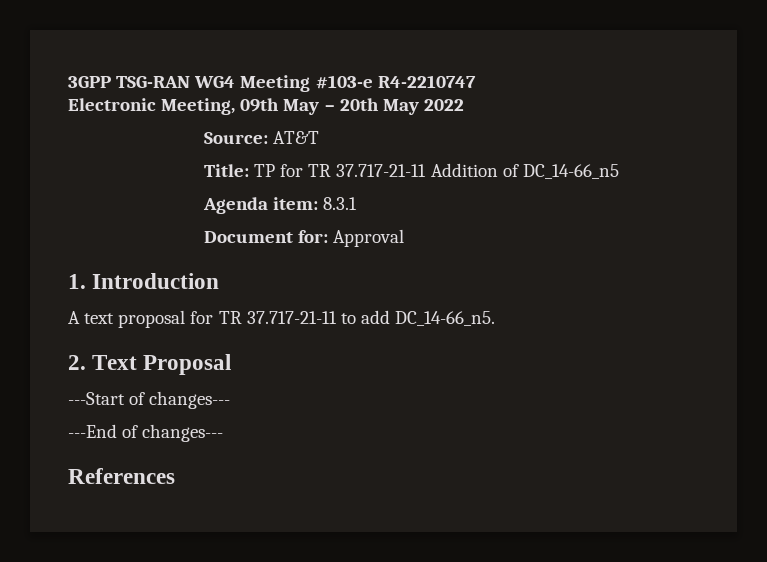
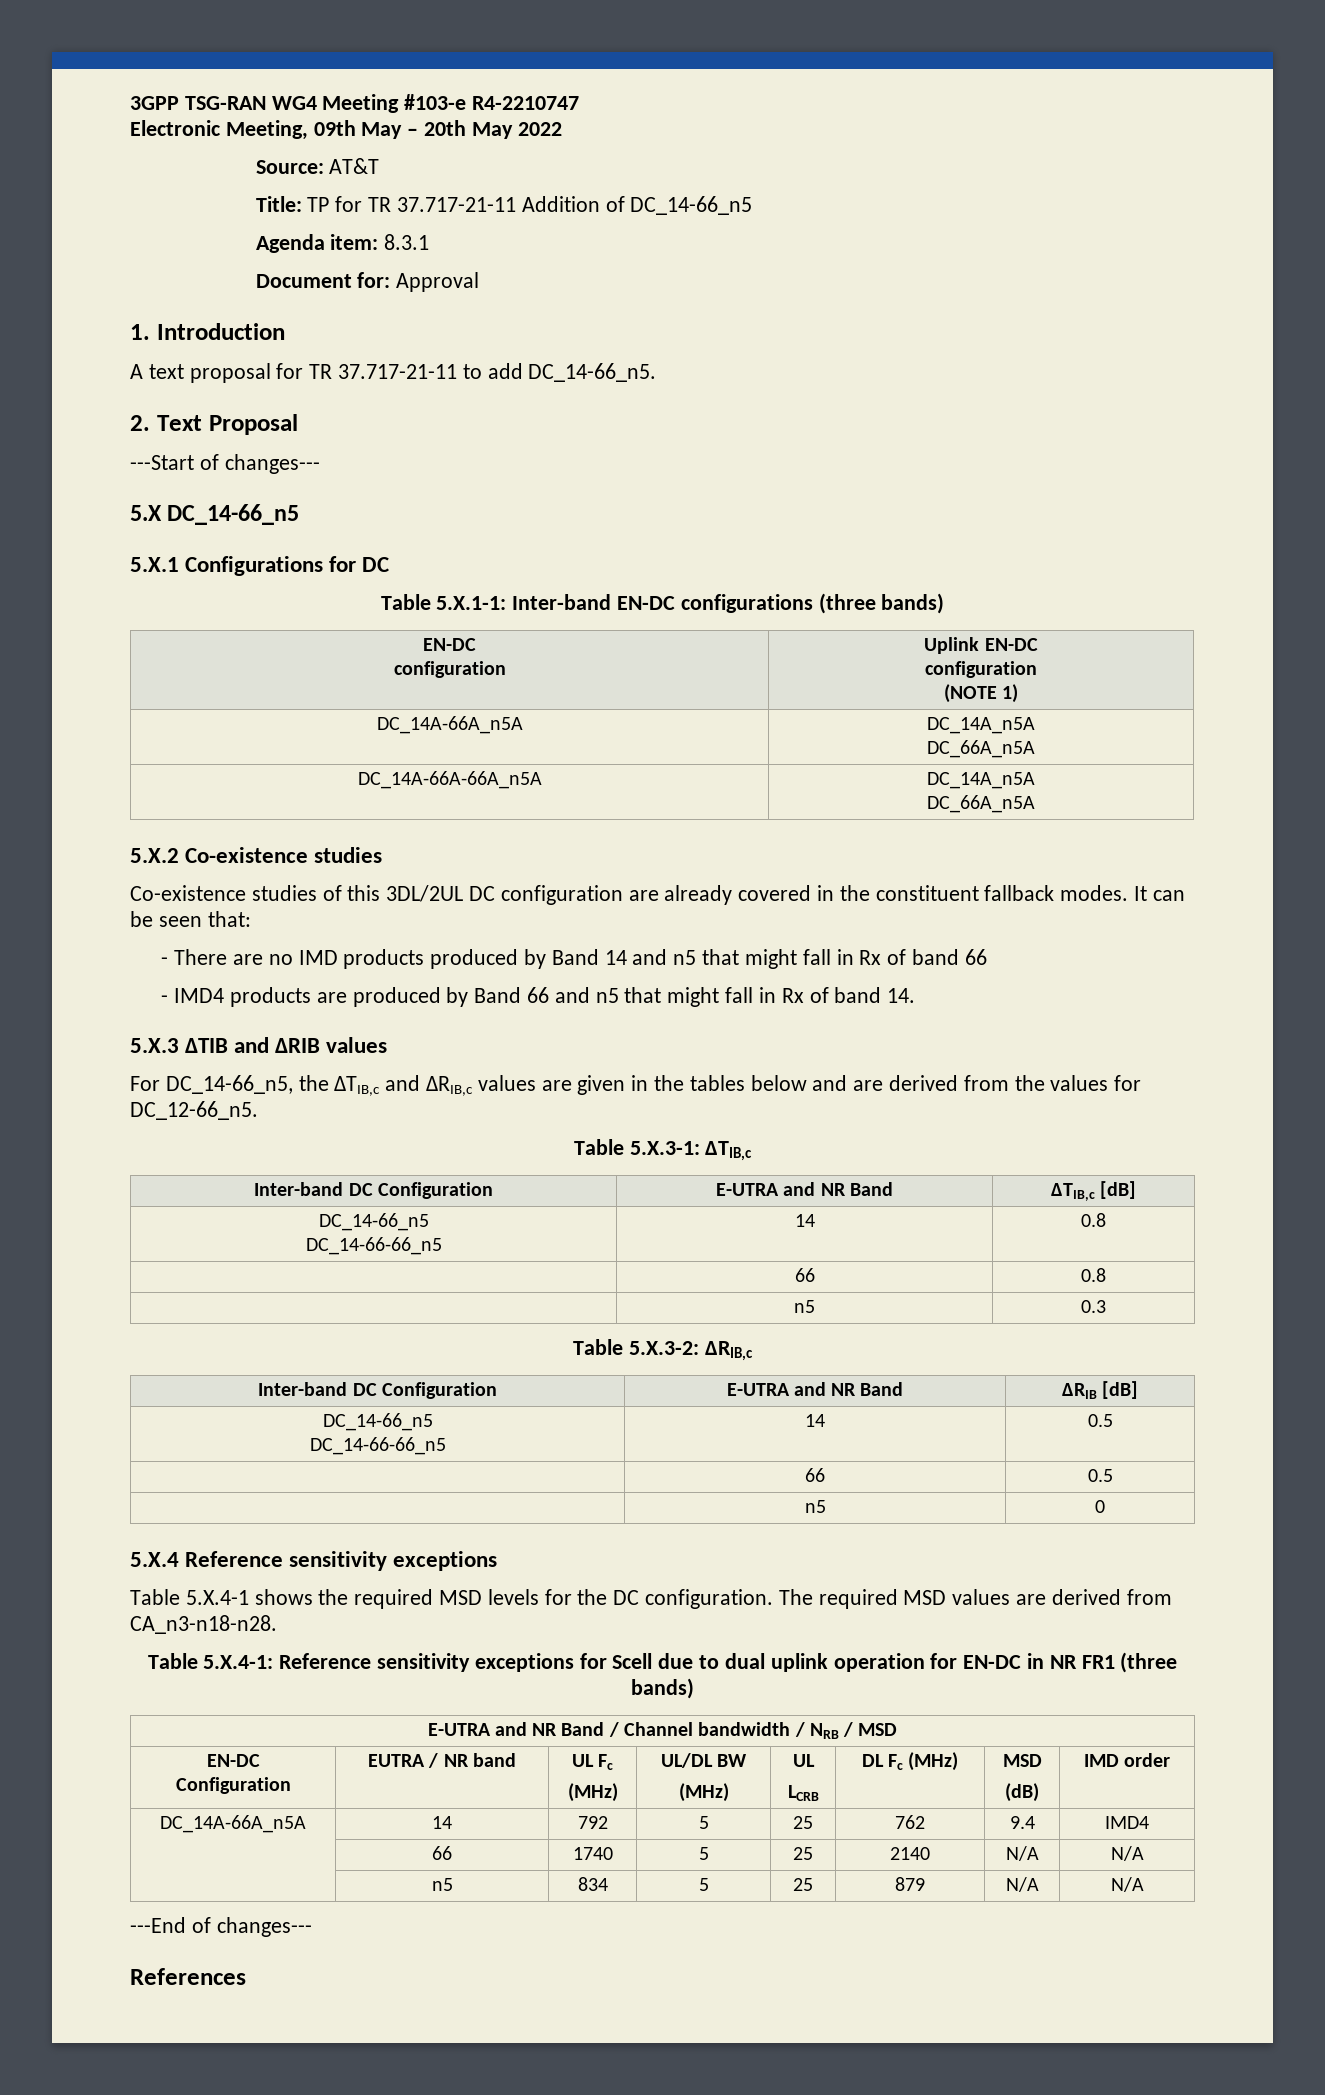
(231, 400) none -> [130,504,300,525] [130,556,390,576] [380,593,945,614] [423,638,476,651] [393,661,506,678] [924,637,1038,654] [925,661,1037,678] [943,684,1019,703] [376,716,523,734] [927,717,1035,734] [927,740,1035,758] [357,771,542,789] [927,772,1035,789] [927,795,1035,813] [130,847,383,863] [130,885,1185,905] [130,911,251,927] [161,949,987,969] [161,987,916,1007] [130,1037,388,1053] [130,1075,1142,1096] [130,1101,258,1120] [573,1139,753,1161] [254,1182,493,1199] [716,1182,893,1196] [1050,1181,1137,1201] [318,1213,429,1231] [305,1237,442,1255] [794,1214,815,1227] [1081,1213,1106,1227] [794,1268,815,1282] [1081,1268,1106,1282] [794,1300,815,1313] [1081,1300,1106,1313] [573,1339,753,1361] [258,1382,497,1399] [726,1382,904,1396] [1061,1381,1139,1399] [322,1413,433,1431] [309,1437,446,1455] [805,1414,825,1427] [1087,1414,1113,1427] [805,1468,825,1482] [1087,1469,1113,1482] [804,1500,826,1513] [1095,1500,1105,1513] [130,1551,498,1571] [130,1589,1172,1609] [130,1615,277,1634] [147,1652,1178,1673] [631,1678,694,1699] [427,1722,898,1739] [206,1754,260,1767] [175,1777,291,1794] [368,1753,516,1768] [571,1754,614,1770] [567,1783,618,1802] [660,1753,748,1768] [678,1783,729,1802] [792,1754,815,1767] [787,1785,819,1801] [861,1752,959,1771] [1002,1754,1042,1767] [1005,1783,1039,1802] [1083,1753,1171,1767] [160,1815,306,1833] [432,1816,453,1829] [577,1816,608,1829] [698,1816,709,1829] [793,1816,813,1829] [895,1815,925,1829] [1009,1816,1035,1829] [1105,1816,1149,1829] [432,1846,453,1860] [572,1847,613,1860] [698,1847,709,1860] [793,1847,813,1860] [890,1847,930,1860] [1005,1846,1039,1861] [1110,1846,1144,1861] [431,1878,453,1891] [577,1877,608,1891] [698,1878,709,1891] [793,1878,813,1891] [895,1877,925,1891] [1005,1877,1039,1892] [1110,1877,1144,1892] // 5.X DC_14-66_n5 // 5.X.1 Configurations for DC // Table 5.X.1-1: Inter-band EN-DC configurations (three bands) // EN-DC // configuration | Uplink EN-DC // configuration // (NOTE 1) // DC_14A-66A_n5A | DC_14A_n5A // DC_66A_n5A // DC_14A-66A-66A_n5A | DC_14A_n5A // DC_66A_n5A // 5.X.2 Co-existence studies // Co-existence studies of this 3DL/2UL DC configuration are already covered in the constituent fallback modes. It can be seen that: // - There are no IMD products produced by Band 14 and n5 that might fall in Rx of band 66 // - IMD4 products are produced by Band 66 and n5 that might fall in Rx of band 14. // 5.X.3 ∆TIB and ∆RIB values // For DC_14-66_n5, the ΔTIB,c and ΔRIB,c values are given in the tables below and are derived from the values for DC_12-66_n5. // Table 5.X.3-1: ΔTIB,c // Inter-band DC Configuration | E-UTRA and NR Band | ΔTIB,c [dB] // DC_14-66_n5 // DC_14-66-66_n5 | 14 | 0.8 // | 66 | 0.8 // | n5 | 0.3 // Table 5.X.3-2: ΔRIB,c // Inter-band DC Configuration | E-UTRA and NR Band | ΔRIB [dB] // DC_14-66_n5 // DC_14-66-66_n5 | 14 | 0.5 // | 66 | 0.5 // | n5 | 0 // 5.X.4 Reference sensitivity exceptions // Table 5.X.4-1 shows the required MSD levels for the DC configuration. The required MSD values are derived from CA_n3-n18-n28. // Table 5.X.4-1: Reference sensitivity exceptions for Scell due to dual uplink operation for EN-DC in NR FR1 (three bands) // E-UTRA and NR Band / Channel bandwidth / NRB / MSD // EN-DC // Configuration | EUTRA / NR band | UL Fc // (MHz) | UL/DL BW // (MHz) | UL // LCRB | DL Fc (MHz) | MSD // (dB) | IMD order // DC_14A-66A_n5A | 14 | 792 | 5 | 25 | 762 | 9.4 | IMD4 // | 66 | 1740 | 5 | 25 | 2140 | N/A | N/A // | n5 | 834 | 5 | 25 | 879 | N/A | N/A

